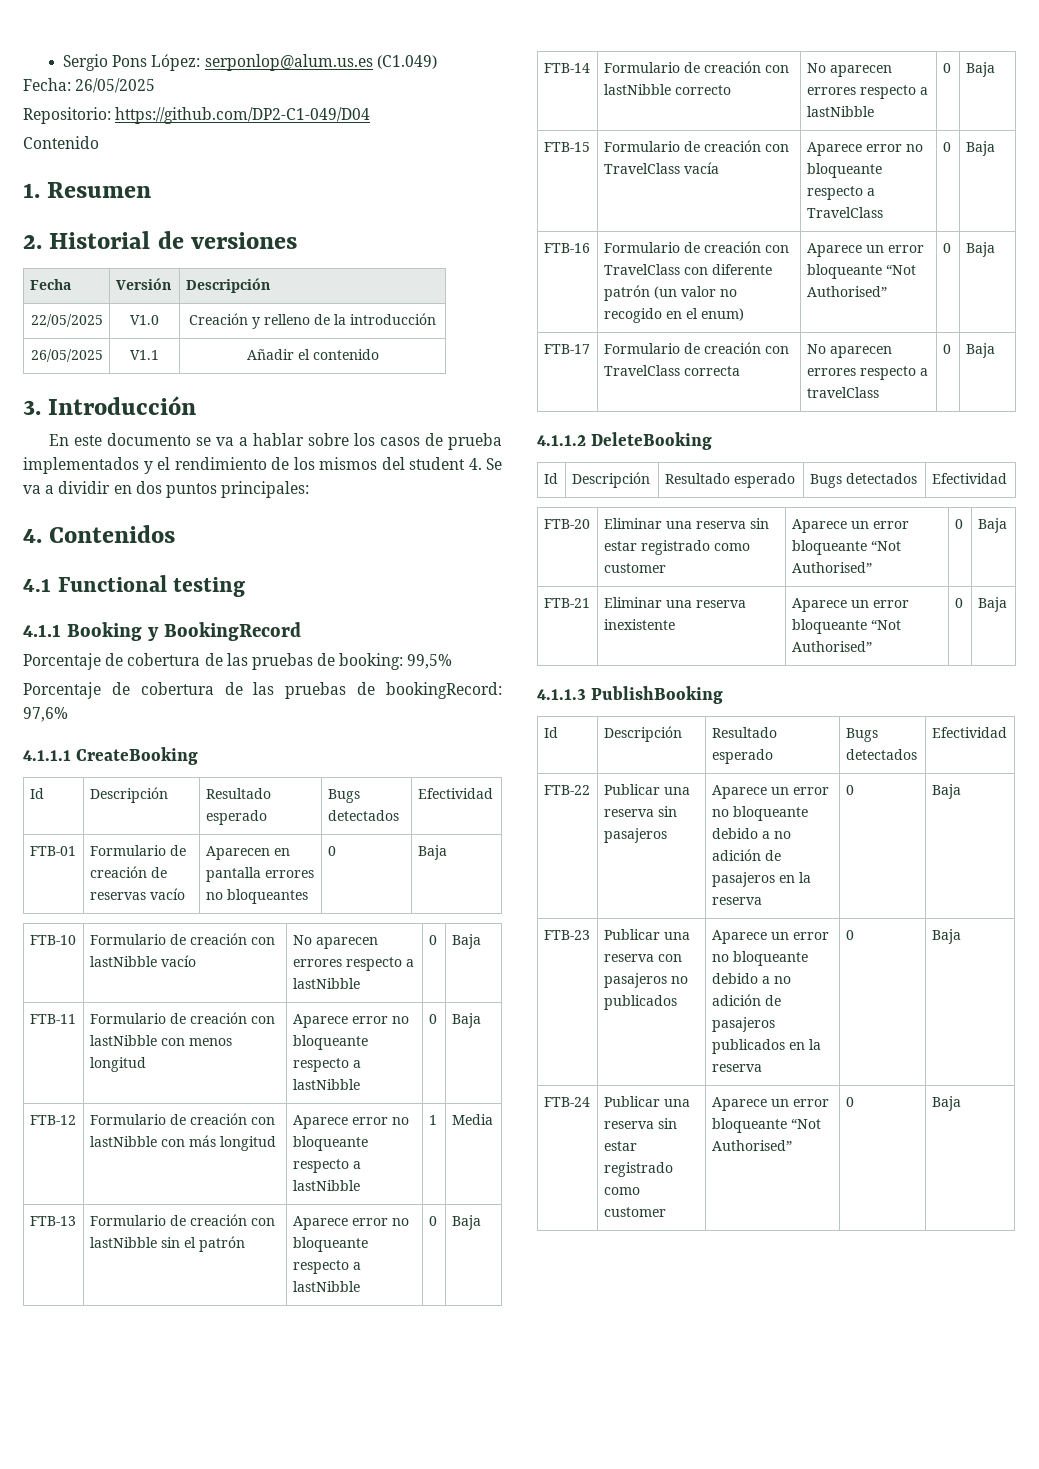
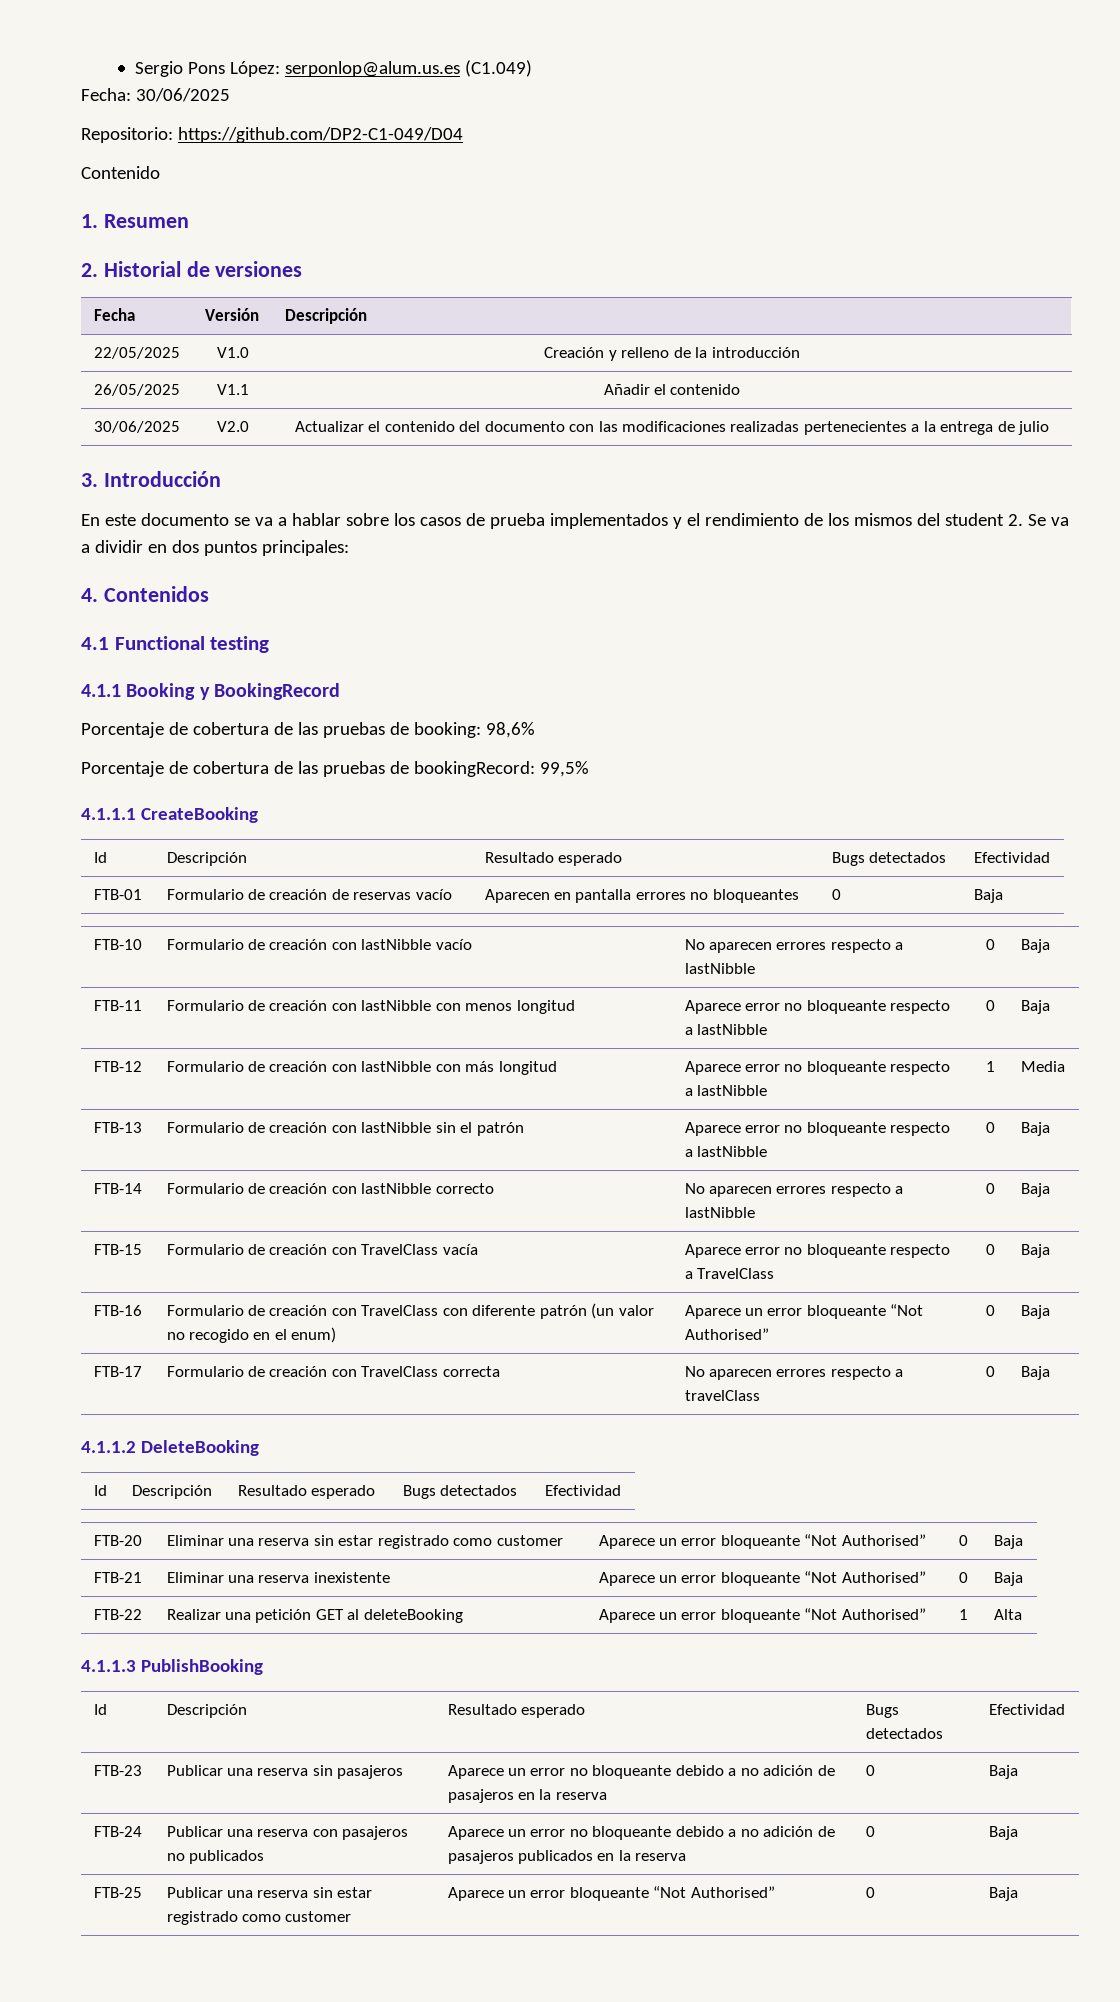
[75,78,156,93] 26/05/2025 -> [135,88,230,102] 30/06/2025
(379, 354) none -> [94,421,180,433] [216,421,249,432] [294,421,1050,435] // 30/06/2025 | V2.0 | Actualizar el contenido del documento con las modificaciones realizadas pertenecientes a la entrega de julio
[468,458,482,470] 4. -> [1007,514,1023,526] 2.
[407,654,453,669] 99,5% -> [485,722,535,738] 98,6%
[23,707,68,722] 97,6% -> [539,761,589,777] 99,5%
(1007, 604) none -> [93,1609,142,1620] [166,1609,463,1623] [598,1608,926,1623] [958,1609,968,1620] [993,1609,1022,1620] // FTB-22 | Realizar una petición GET al deleteBooking | Aparece un error bloqueante “Not Authorised” | 1 | Alta
[543,785,590,795] FTB-22 -> [93,1765,142,1776] FTB-23
[543,930,590,940] FTB-23 -> [93,1826,142,1837] FTB-24
[543,1097,590,1107] FTB-24 -> [93,1887,142,1898] FTB-25

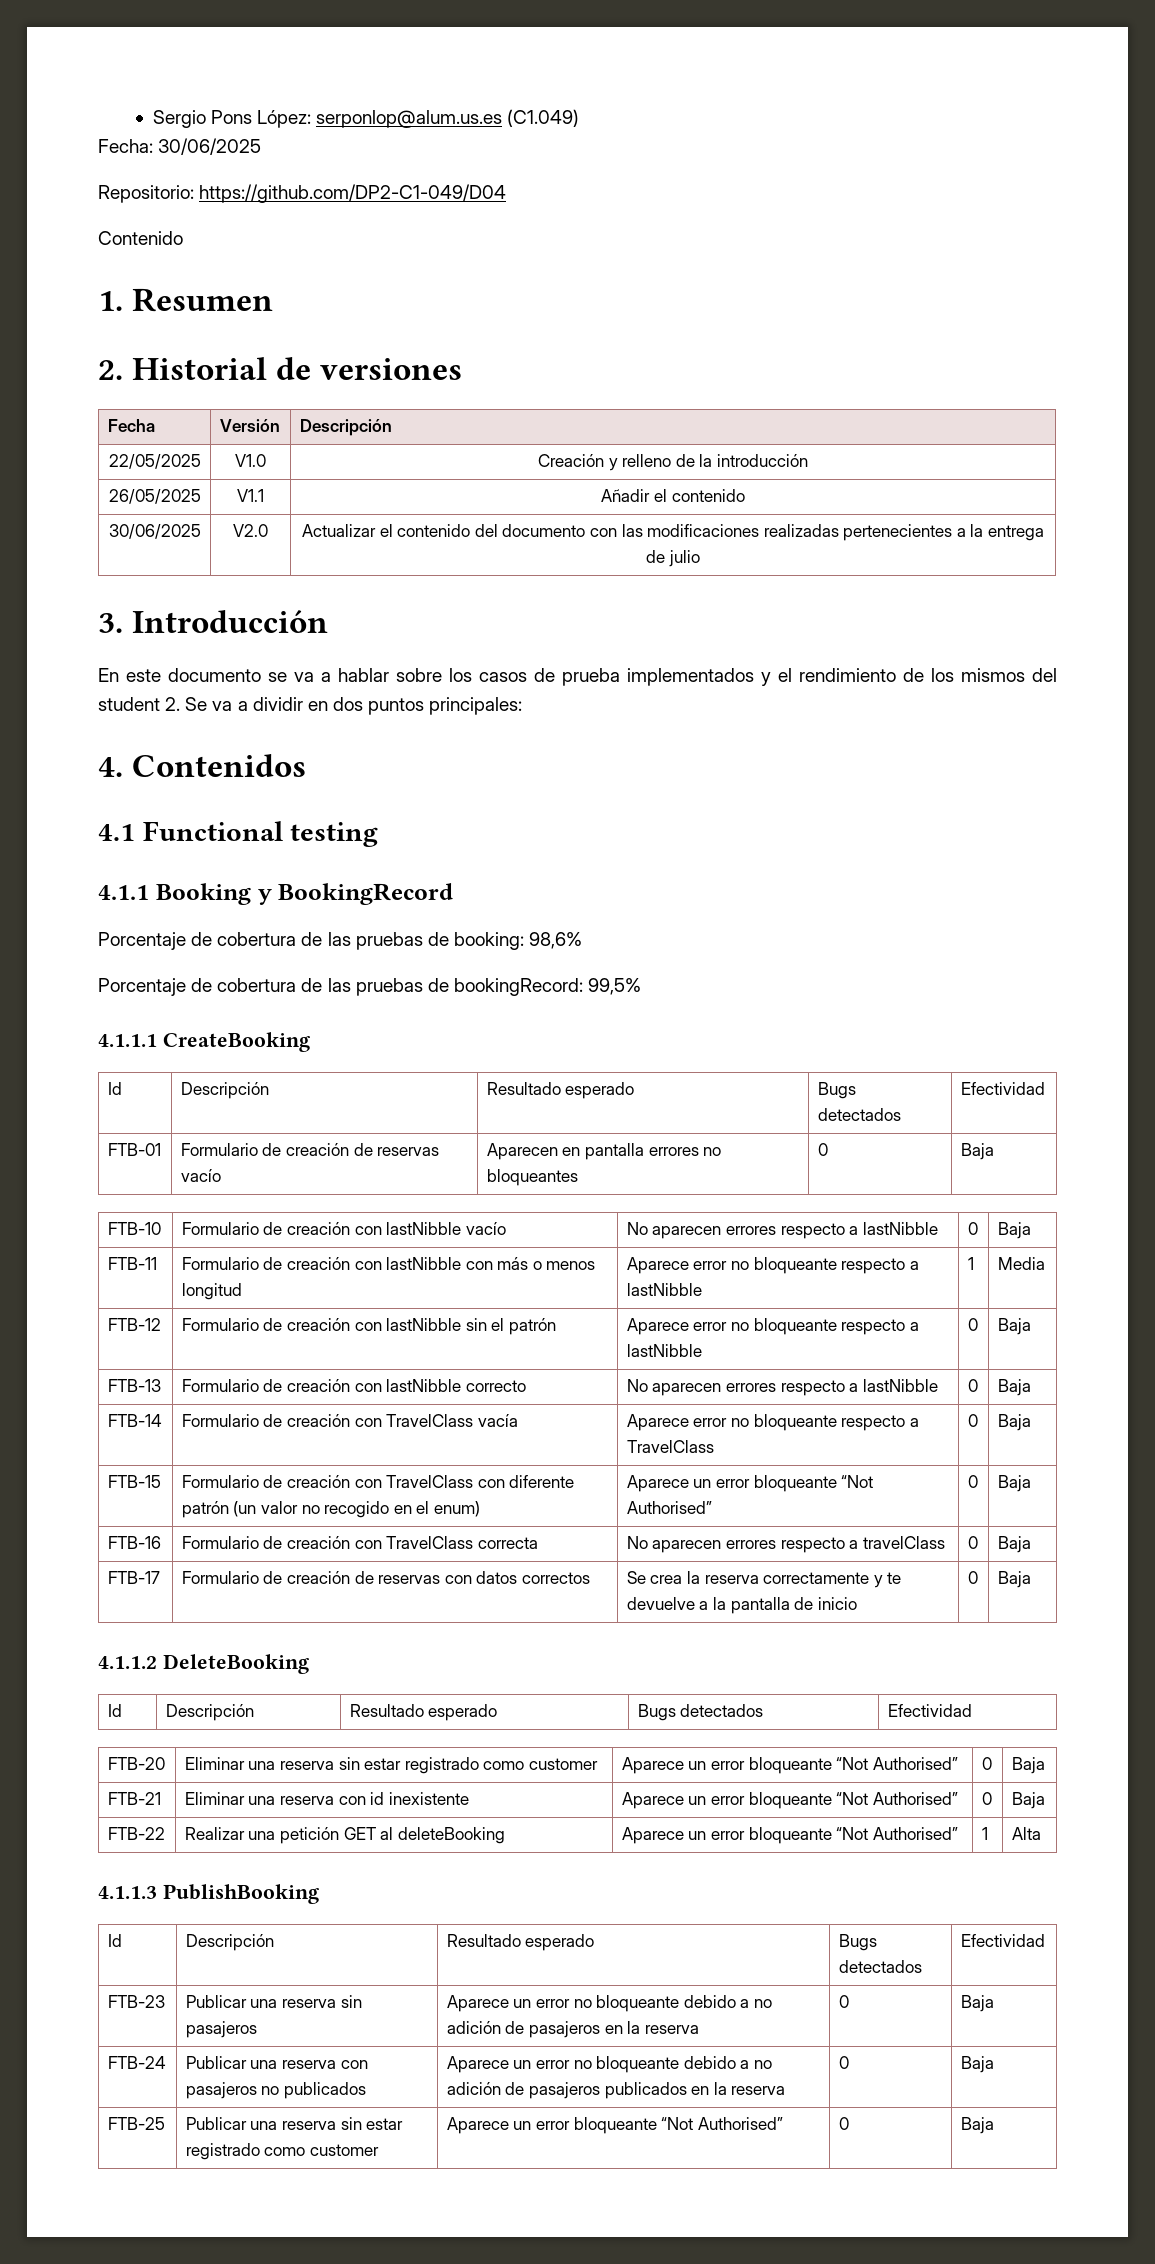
(461, 1007) none -> [497,1257,542,1270] más o
[985,1000,995,1011] [1020,1000,1050,1014] [93,1061,142,1072] [166,1061,557,1075] [684,1061,951,1075] [684,1085,767,1096] | 0 | Baja // FTB-12 | Formulario de creación con lastNibble con más longitud | Aparece error no bloqueante respecto a lastNibble -> (702, 1289) none
[93,1122,142,1133] FTB-13 -> [107,1318,161,1331] FTB-12
[93,1183,142,1194] FTB-14 -> [107,1379,161,1392] FTB-13
[93,1244,142,1255] FTB-15 -> [107,1414,162,1427] FTB-14
[93,1305,142,1316] FTB-16 -> [107,1475,161,1488] FTB-15
[93,1366,142,1377] FTB-17 -> [107,1536,161,1549] FTB-16
(1050, 1373) none -> [107,1571,160,1584] [181,1571,590,1584] [626,1571,902,1588] [626,1597,857,1614] [967,1571,978,1584] [997,1571,1031,1588] // FTB-17 | Formulario de creación de reservas con datos correctos | Se crea la reserva correctamente y te devuelve a la pantalla de inicio | 0 | Baja
(310, 1579) none -> [338,1792,385,1805] con id

